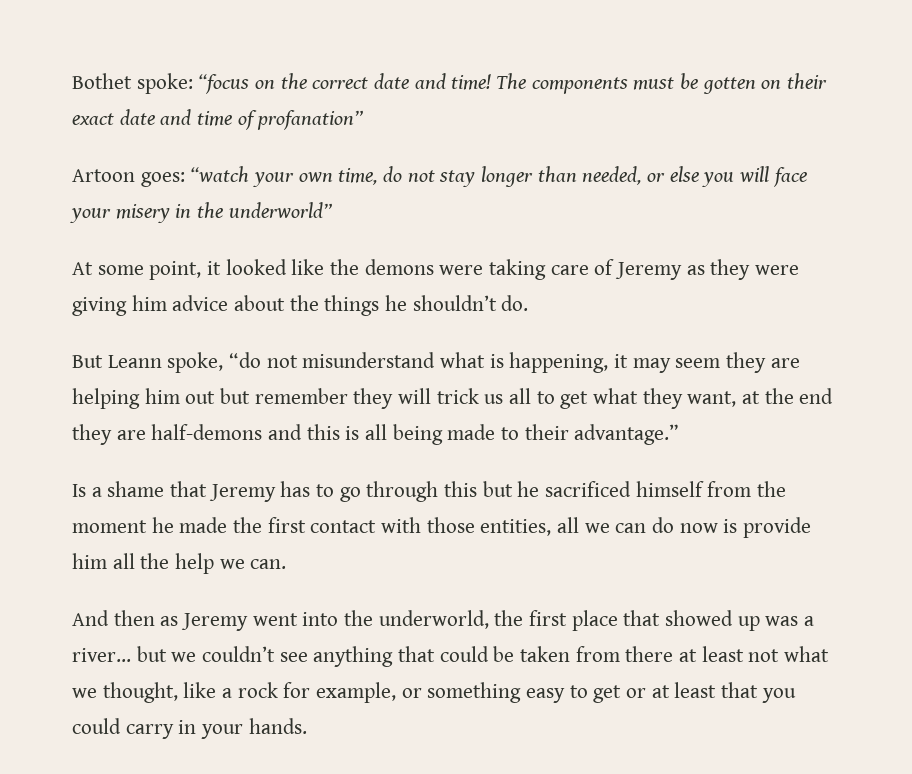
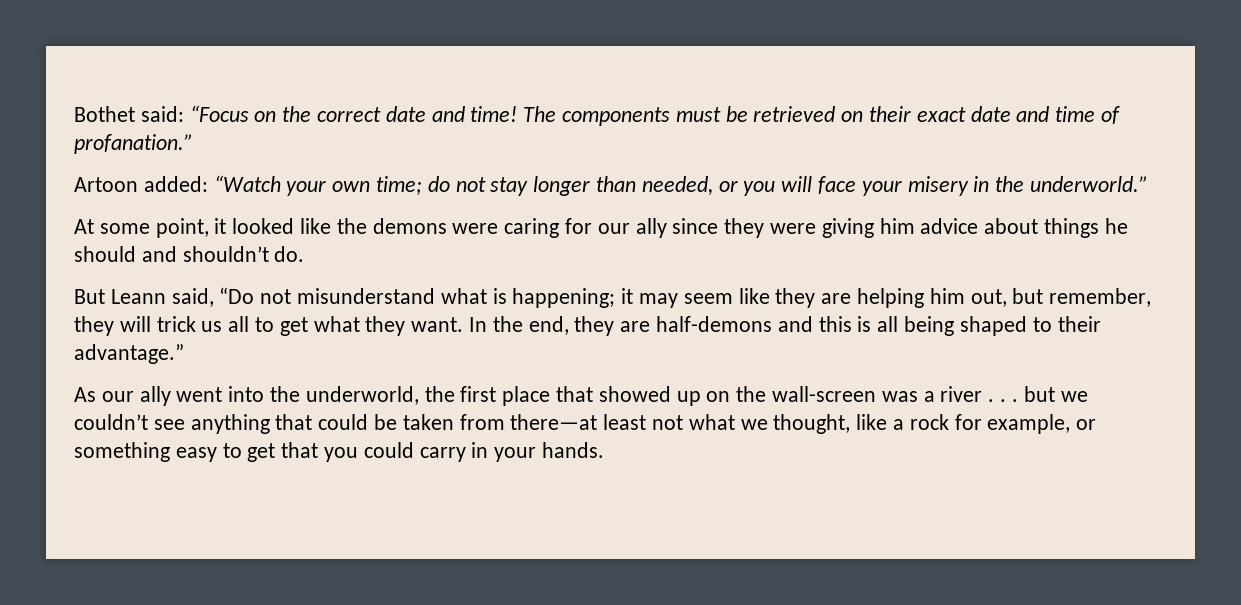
[136,73,250,94] spoke: “focus -> [140,105,249,122] said: “Focus
[702,77,756,94] gotten -> [753,106,836,122] retrieved
[257,110,364,130] profanation” -> [74,134,193,154] profanation.”
[140,166,250,187] goes: “watch -> [143,175,281,192] added: “Watch
[338,168,378,185] time, -> [376,176,423,195] time;
[669,166,699,182] else -> (738, 186) none
[228,202,332,218] underworld” -> [1030,176,1149,192] underworld.”
[489,259,705,280] taking care of Jeremy as -> [504,218,719,238] caring for our ally since
[289,295,319,311] the -> (1039, 226) none
(408, 303) none -> [74,246,177,262] should and
[167,352,262,373] spoke, “do -> [171,287,255,307] said, “Do
[509,352,609,373] happening, -> [512,288,616,308] happening;
(721, 363) none -> [738,288,770,304] like
[185,388,348,404] out but remember -> [970,288,1152,307] out, but remember,
[687,388,834,407] want, at the end -> [411,316,569,335] want. In the end,
[447,424,496,440] made -> [959,316,1027,336] shaped
[72,481,787,502] [72,517,812,538] [72,553,287,574] [72,610,249,631] Is a shame that Jeremy has to go through this but he sacrificed himself from the moment he made the first contact with those entities, all we can do now is provide him all the help we can. // And then as Jeremy -> [74,386,171,406] As our ally
[765,616,815,626] [72,648,131,662] was a river… -> [706,386,1018,402] on the wall-screen was a river . . .
[625,646,698,662] there at -> [510,414,598,430] there—at
[626,682,717,698] or at least -> (276, 452) none

